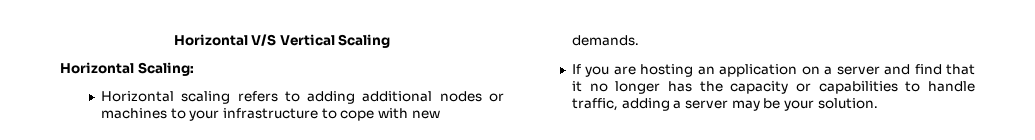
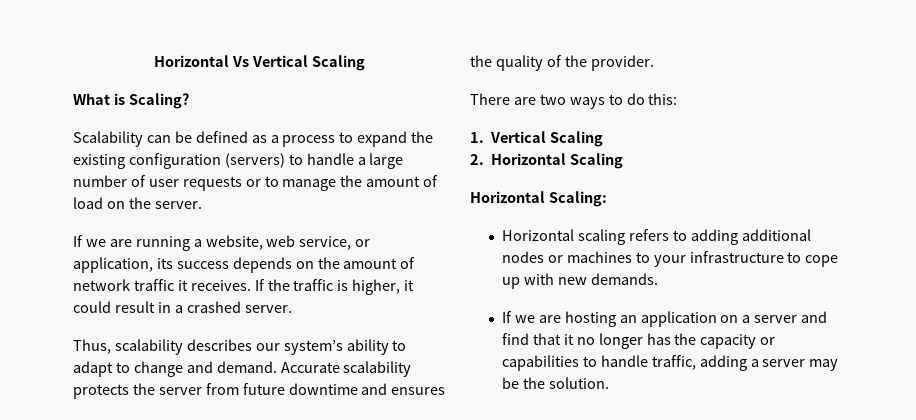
[173,34,391,48] Horizontal V/S Vertical Scaling -> [154,55,365,71] [73,93,189,109] [73,131,434,147] [73,153,404,169] [73,175,439,191] [73,197,202,209] [73,235,371,251] [73,257,416,273] [73,279,415,295] [73,301,292,313] [73,339,407,355] [73,361,412,377] [73,383,446,399] [470,55,654,71] [470,93,678,109] [470,131,604,147] [470,153,624,169] Horizontal Vs Vertical Scaling // What is Scaling? // Scalability can be defined as a process to expand the existing configuration (servers) to handle a large number of user requests or to manage the amount of load on the server. // If we are running a website, web service, or application, its success depends on the amount of network traffic it receives. If the traffic is higher, it could result in a crashed server. // Thus, scalability describes our system’s ability to adapt to change and demand. Accurate scalability protects the server from future downtime and ensures the quality of the provider. // There are two ways to do this: // 1. Vertical Scaling // 2. Horizontal Scaling
(375, 115) none -> [501,277,520,289] up
[585,66,610,77] you -> [514,315,535,323] we
[783,100,814,111] your -> [522,377,545,389] the

